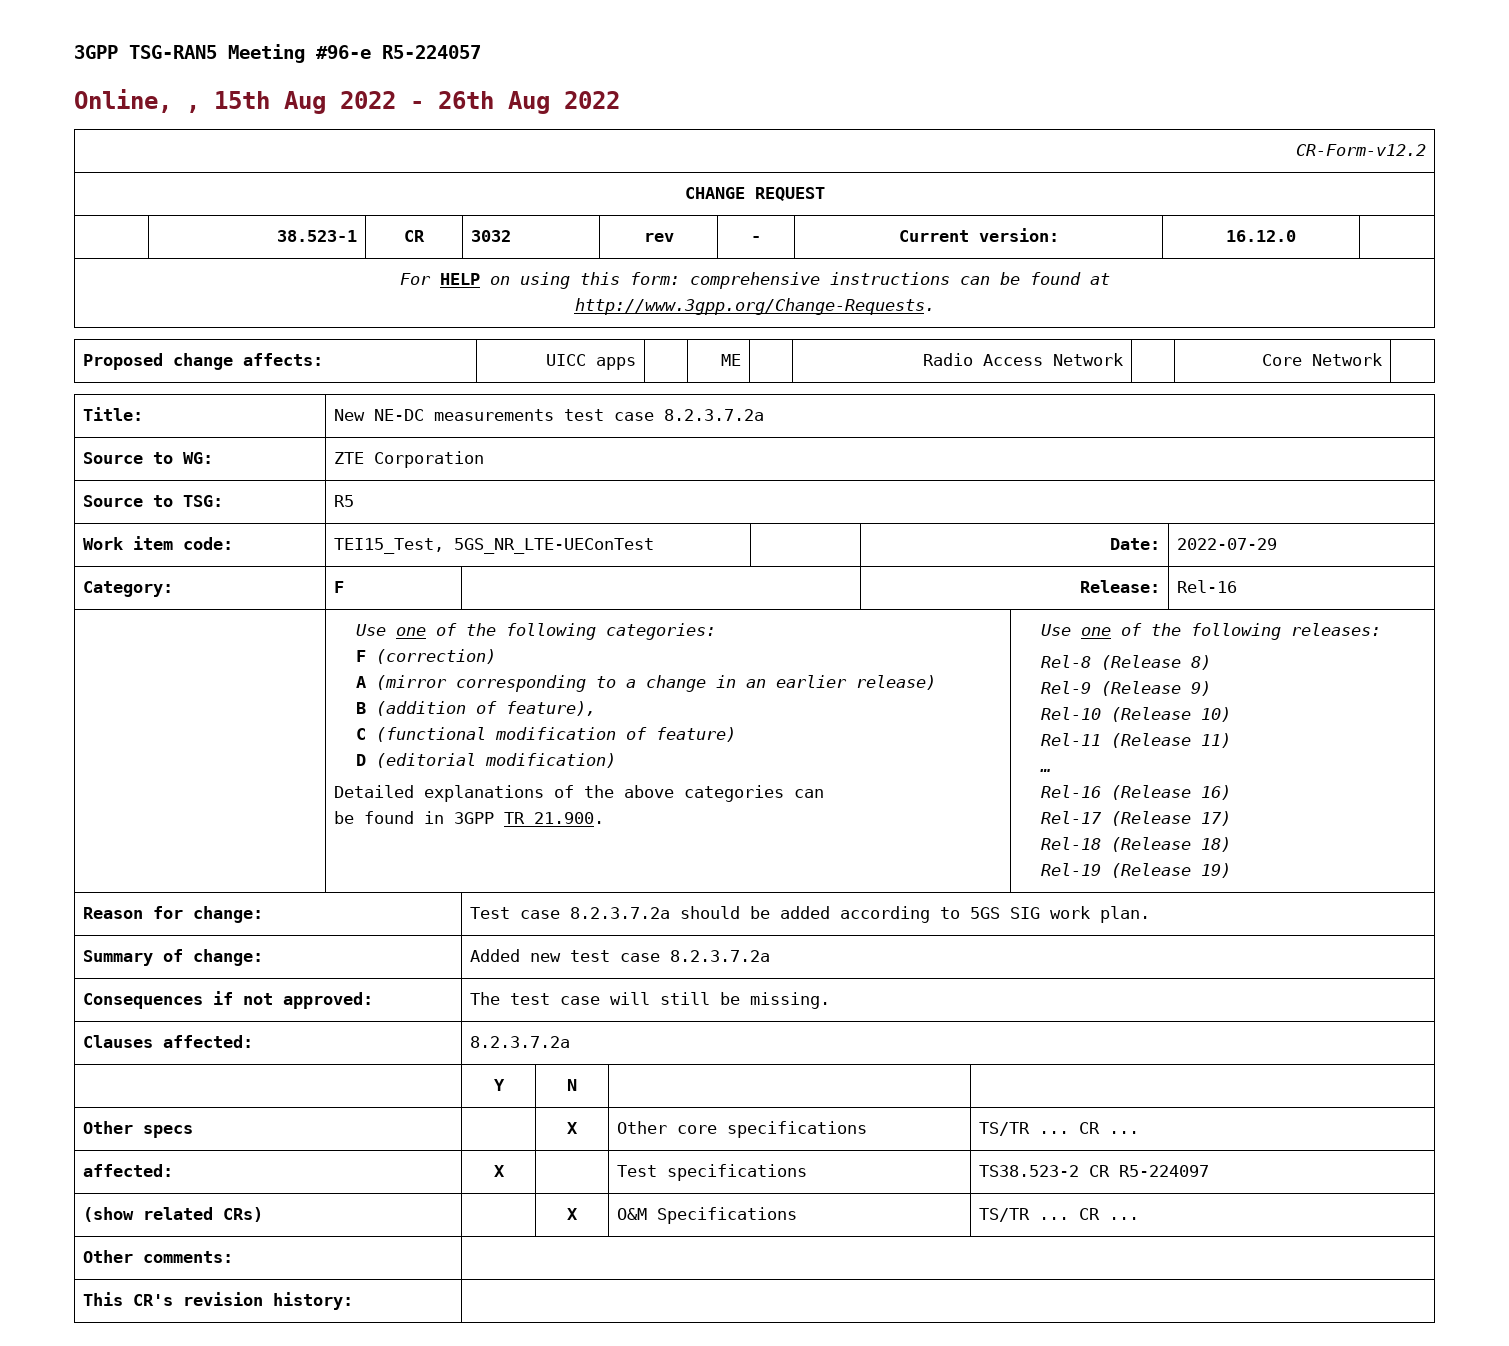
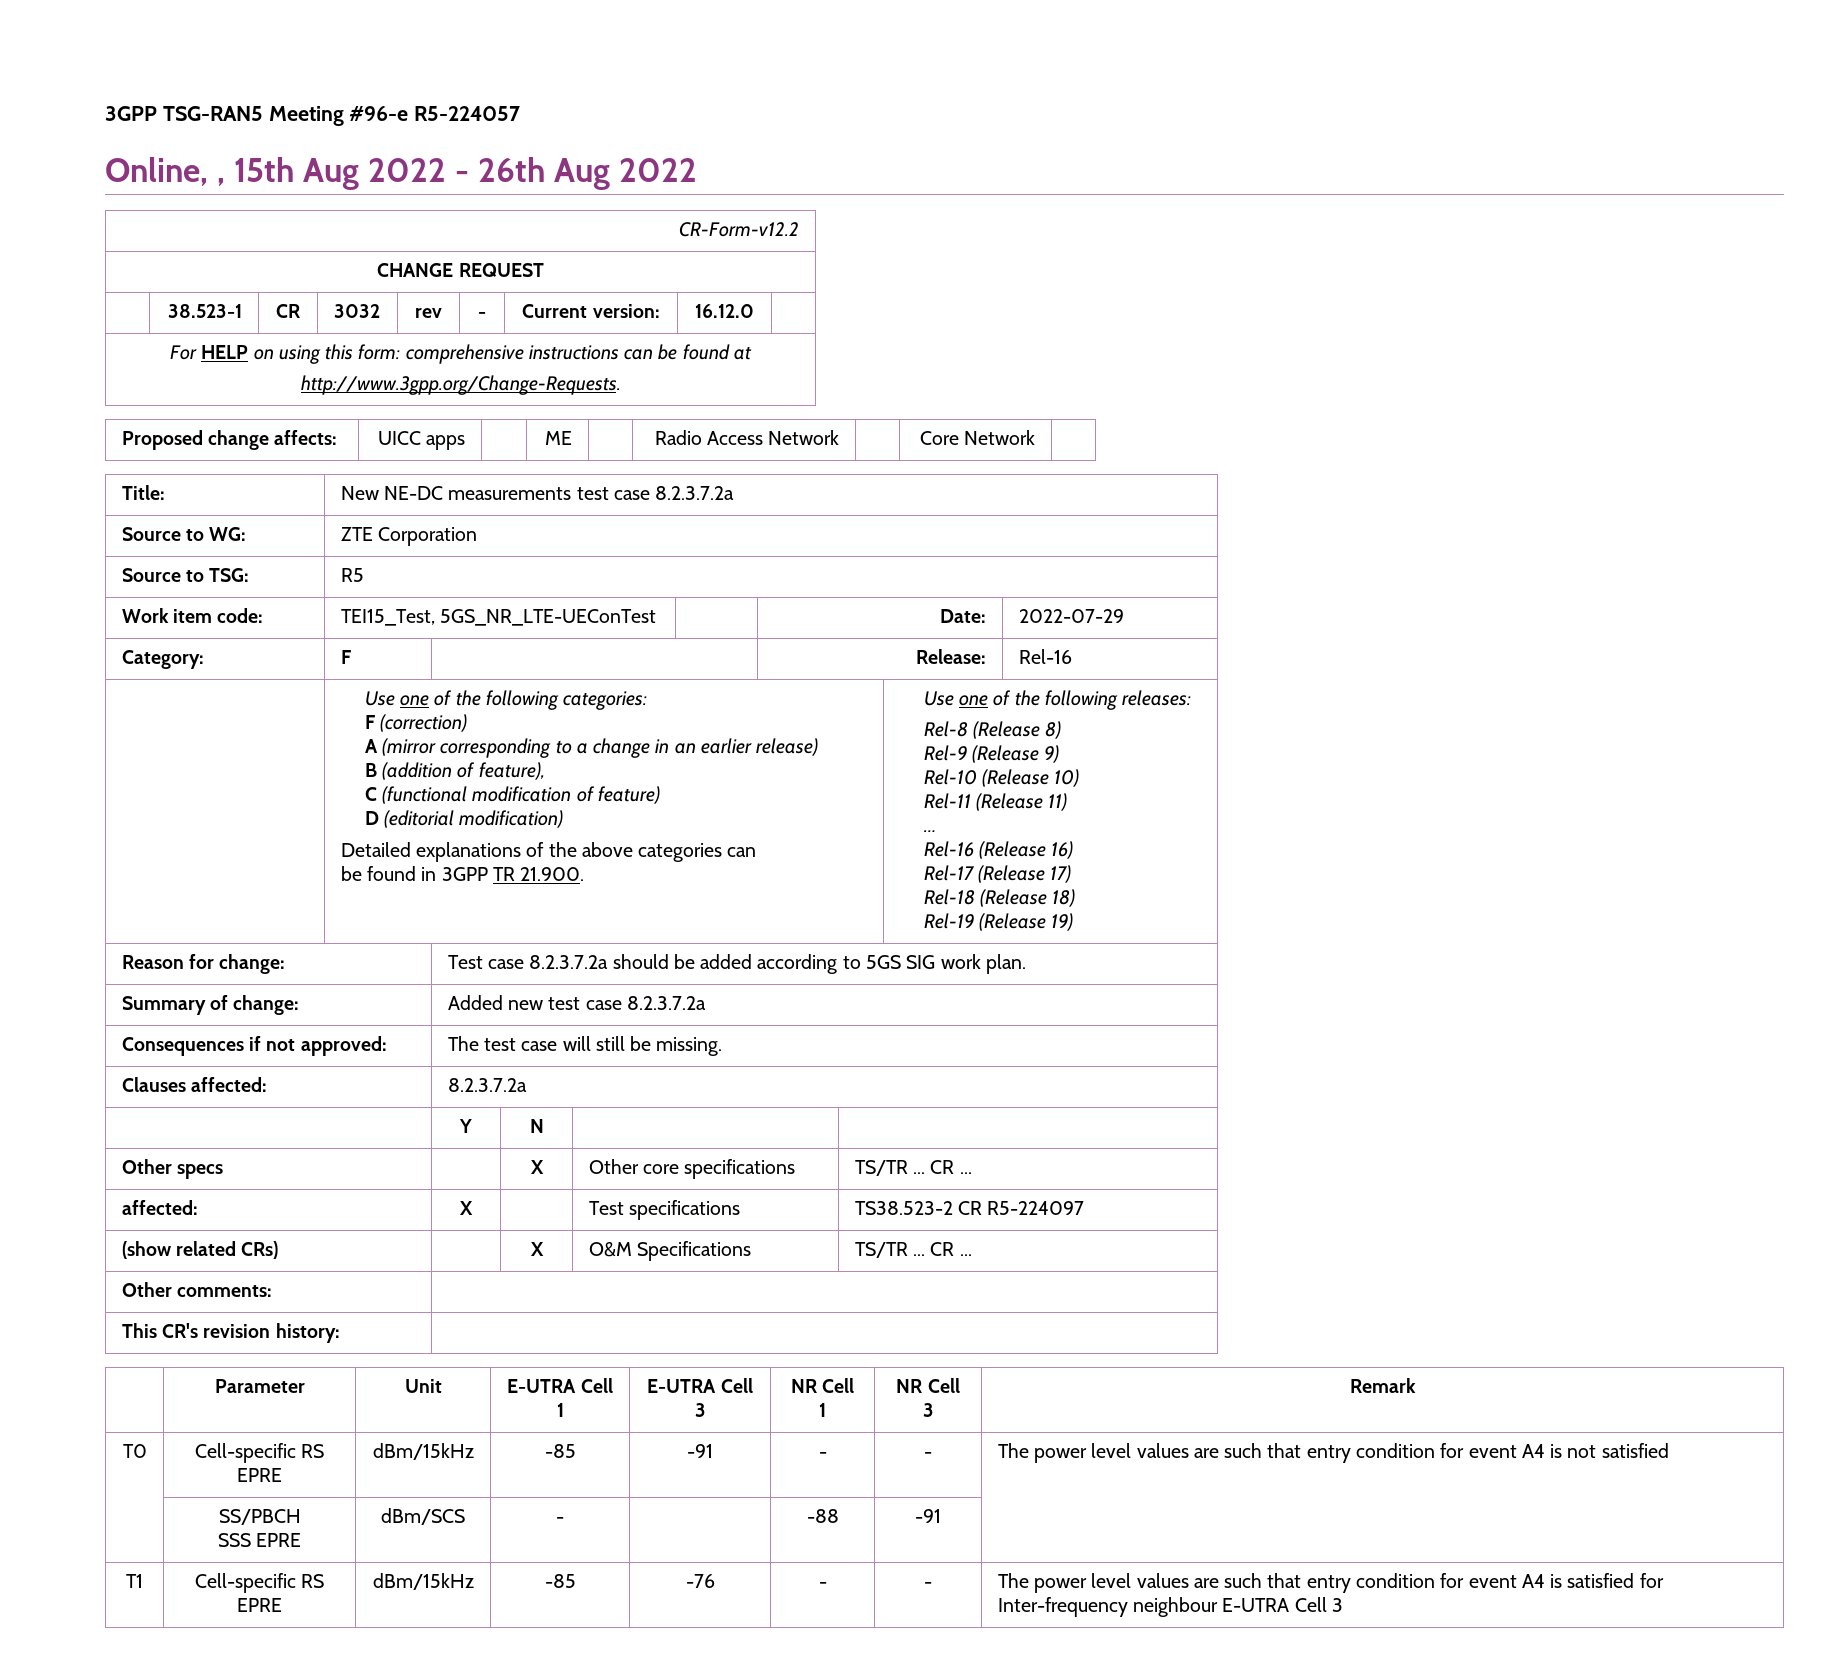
(353, 1301) none -> [214,1379,305,1393] [404,1379,442,1393] [507,1378,613,1393] [556,1403,564,1417] [647,1378,753,1393] [694,1403,706,1417] [790,1378,855,1393] [818,1403,826,1417] [896,1378,960,1393] [922,1403,934,1417] [1350,1378,1416,1393] [122,1444,147,1458] [194,1443,325,1463] [237,1468,282,1482] [372,1443,474,1460] [544,1444,576,1458] [686,1444,713,1458] [818,1452,827,1458] [923,1452,932,1458] [997,1443,1669,1463] [218,1509,301,1525] [217,1533,302,1547] [381,1508,465,1525] [556,1517,564,1523] [806,1509,839,1523] [914,1509,941,1523] [126,1574,143,1588] [194,1573,325,1593] [237,1598,282,1612] [372,1573,474,1590] [544,1574,576,1588] [685,1574,715,1588] [818,1582,827,1588] [923,1582,932,1588] [997,1573,1664,1593] [997,1597,1343,1617] // | Parameter | Unit | E-UTRA Cell 1 | E-UTRA Cell 3 | NR Cell 1 | NR Cell 3 | Remark // T0 | Cell-specific RS EPRE | dBm/15kHz | -85 | -91 | - | - | The power level values are such that entry condition for event A4 is not satisfied // | SS/PBCH // SSS EPRE | dBm/SCS | - | | -88 | -91 | // T1 | Cell-specific RS EPRE | dBm/15kHz | -85 | -76 | - | - | The power level values are such that entry condition for event A4 is satisfied for Inter-frequency neighbour E-UTRA Cell 3

